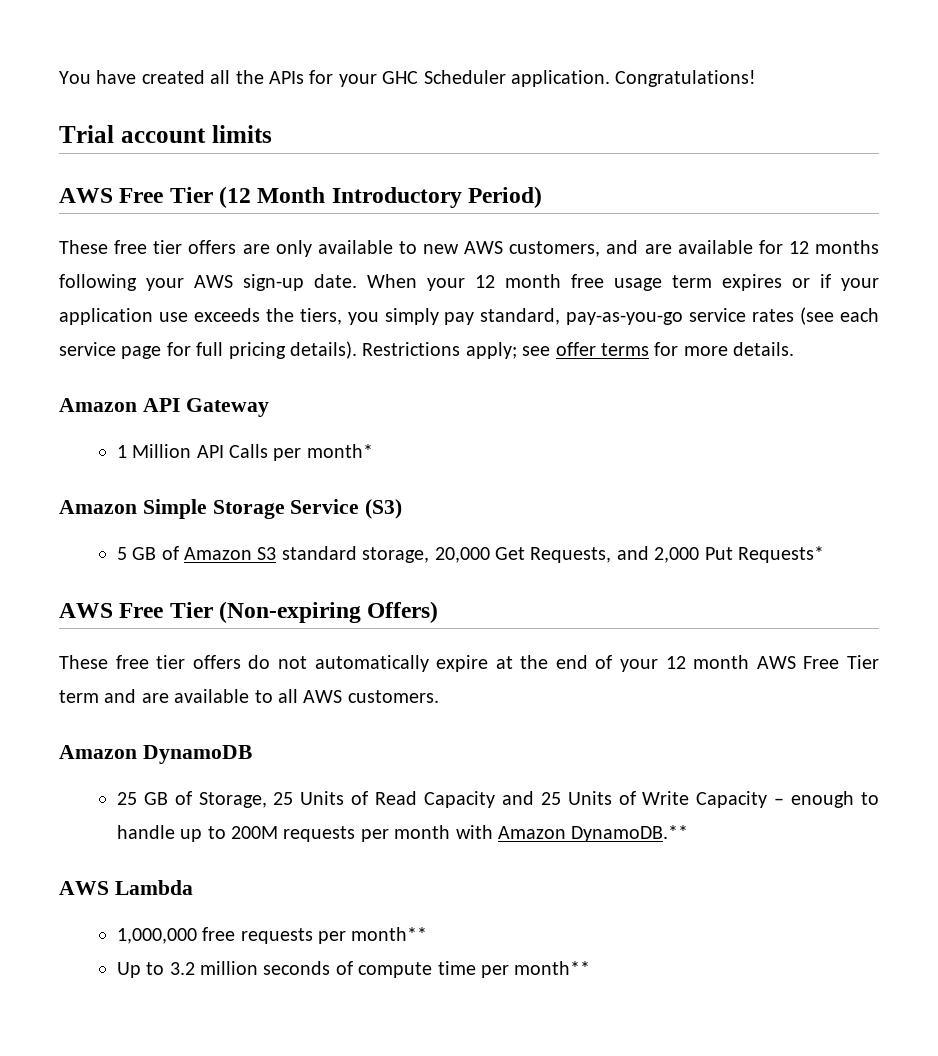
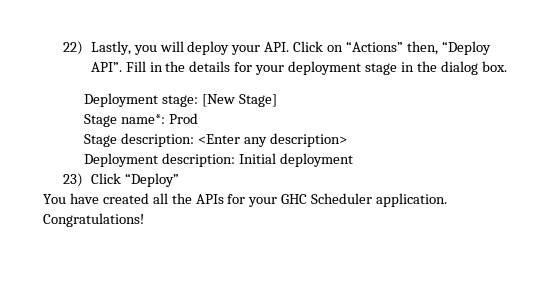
(59, 77) none -> [63,41,491,55] [90,61,507,75] [83,93,277,107] [83,113,198,127] [83,133,347,147] [83,153,353,167] [63,173,179,187] 22) Lastly, you will deploy your API. Click on “Actions” then, “Deploy API”. Fill in the details for your deployment stage in the dialog box. // Deployment stage: [New Stage] // Stage name*: Prod // Stage description: <Enter any description> // Deployment description: Initial deployment // 23) Click “Deploy” //
[59,125,272,143] [59,186,543,208] [59,240,879,257] [59,274,879,291] [59,307,879,325] [59,341,795,359] [59,398,269,417] [116,444,373,461] [59,499,403,519] [116,546,825,563] [59,601,439,623] [59,655,880,672] [59,689,439,703] [59,745,252,764] [116,791,880,808] [116,825,689,842] [59,880,193,895] [116,927,428,944] [116,961,591,978] // Trial account limits // AWS Free Tier (12 Month Introductory Period) // These free tier offers are only available to new AWS customers, and are available for 12 months following your AWS sign-up date. When your 12 month free usage term expires or if your application use exceeds the tiers, you simply pay standard, pay-as-you-go service rates (see each service page for full pricing details). Restrictions apply; see offer terms for more details. // Amazon API Gateway // 1 Million API Calls per month* // Amazon Simple Storage Service (S3) // 5 GB of Amazon S3 standard storage, 20,000 Get Requests, and 2,000 Put Requests* // AWS Free Tier (Non-expiring Offers) // These free tier offers do not automatically expire at the end of your 12 month AWS Free Tier term and are available to all AWS customers. // Amazon DynamoDB // 25 GB of Storage, 25 Units of Read Capacity and 25 Units of Write Capacity – enough to handle up to 200M requests per month with Amazon DynamoDB.** // AWS Lambda // 1,000,000 free requests per month** // Up to 3.2 million seconds of compute time per month** -> (144, 220) none

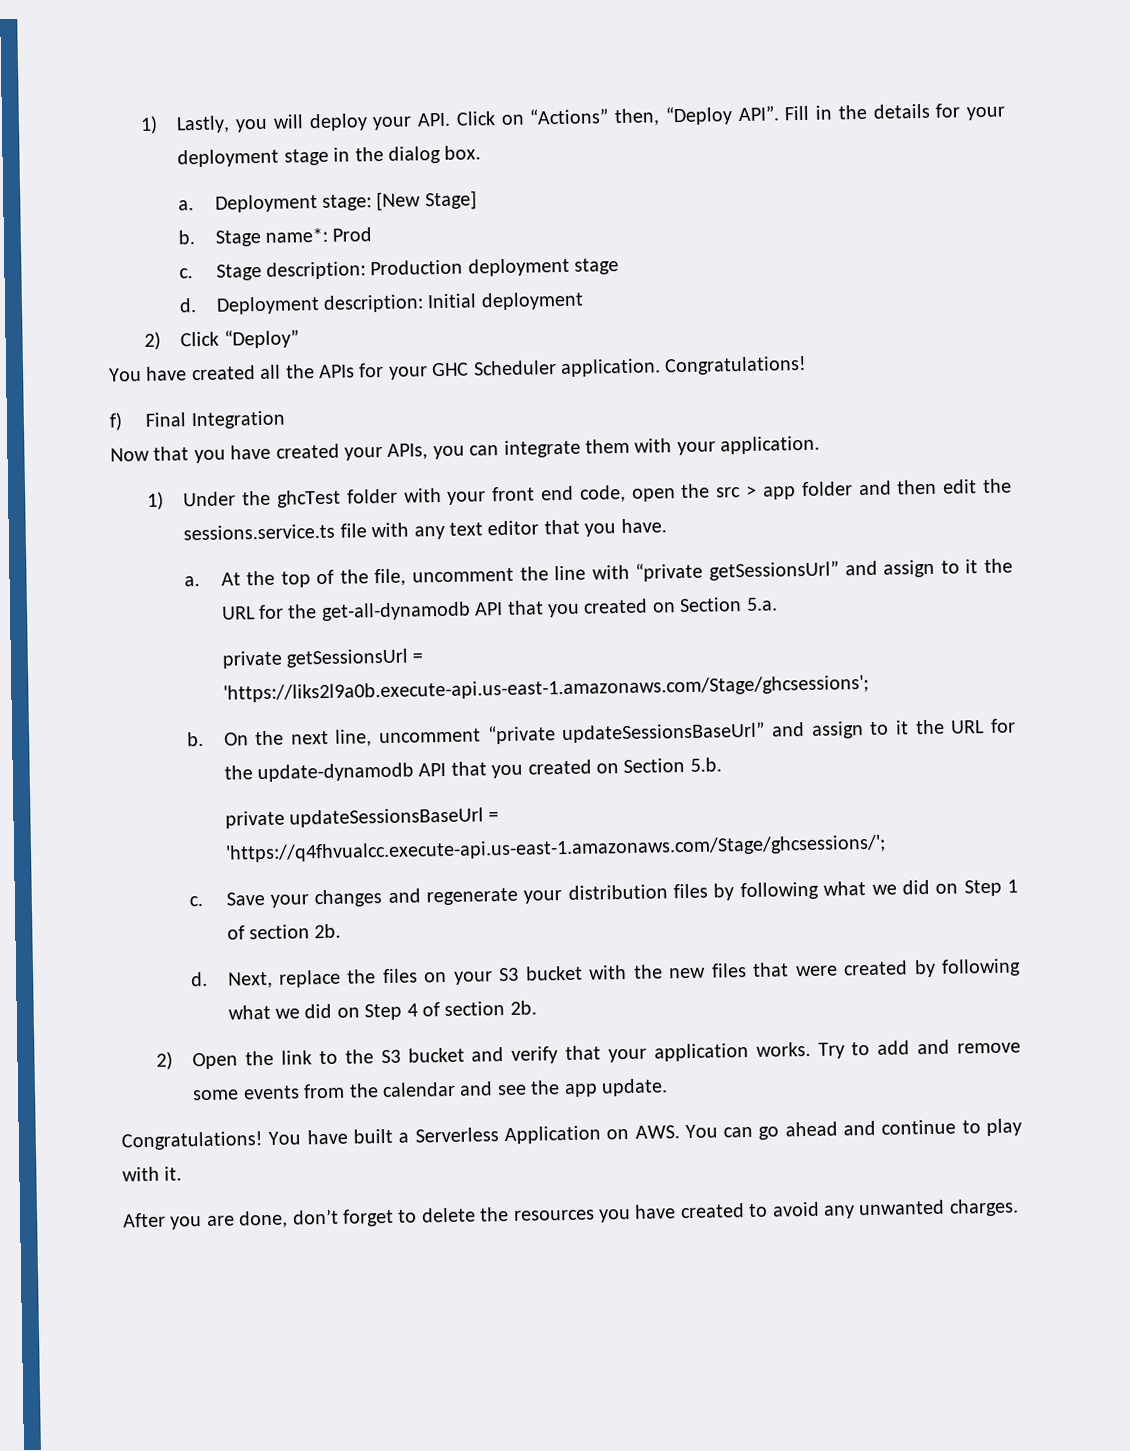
[63,41,84,55] 22) -> [140,115,159,134] 1)
(507, 66) none -> [178,200,195,211] a.
(277, 100) none -> [178,230,196,245] b.
(198, 118) none -> [179,268,194,279] c.
[197,133,347,147] <Enter any description> // -> [370,257,620,277] [179,298,198,313] Production deployment stage // d.
[63,173,84,187] 23) -> [144,331,162,350] 2)
(144, 220) none -> [109,410,286,431] [110,435,821,464] [147,478,1013,510] [183,518,667,541] [184,558,1013,588] [220,597,778,622] [221,648,424,669] [222,674,869,703] [187,718,1017,747] [223,757,722,783] [224,807,500,829] [224,834,886,863] [189,879,1019,908] [226,923,342,940] [191,958,1021,989] [227,1000,537,1021] [156,1039,1022,1070] [192,1078,668,1101] [121,1118,1022,1151] [122,1166,183,1182] [123,1198,1019,1230] // f) Final Integration // Now that you have created your APIs, you can integrate them with your application. // 1) Under the ghcTest folder with your front end code, open the src > app folder and then edit the sessions.service.ts file with any text editor that you have. // a. At the top of the file, uncomment the line with “private getSessionsUrl” and assign to it the URL for the get-all-dynamodb API that you created on Section 5.a. // private getSessionsUrl = 'https://liks2l9a0b.execute-api.us-east-1.amazonaws.com/Stage/ghcsessions'; // b. On the next line, uncomment “private updateSessionsBaseUrl” and assign to it the URL for the update-dynamodb API that you created on Section 5.b. // private updateSessionsBaseUrl = 'https://q4fhvualcc.execute-api.us-east-1.amazonaws.com/Stage/ghcsessions/'; // c. Save your changes and regenerate your distribution files by following what we did on Step 1 of section 2b. // d. Next, replace the files on your S3 bucket with the new files that were created by following what we did on Step 4 of section 2b. // 2) Open the link to the S3 bucket and verify that your application works. Try to add and remove some events from the calendar and see the app update. // Congratulations! You have built a Serverless Application on AWS. You can go ahead and continue to play with it. // After you are done, don’t forget to delete the resources you have created to avoid any unwanted charges.

